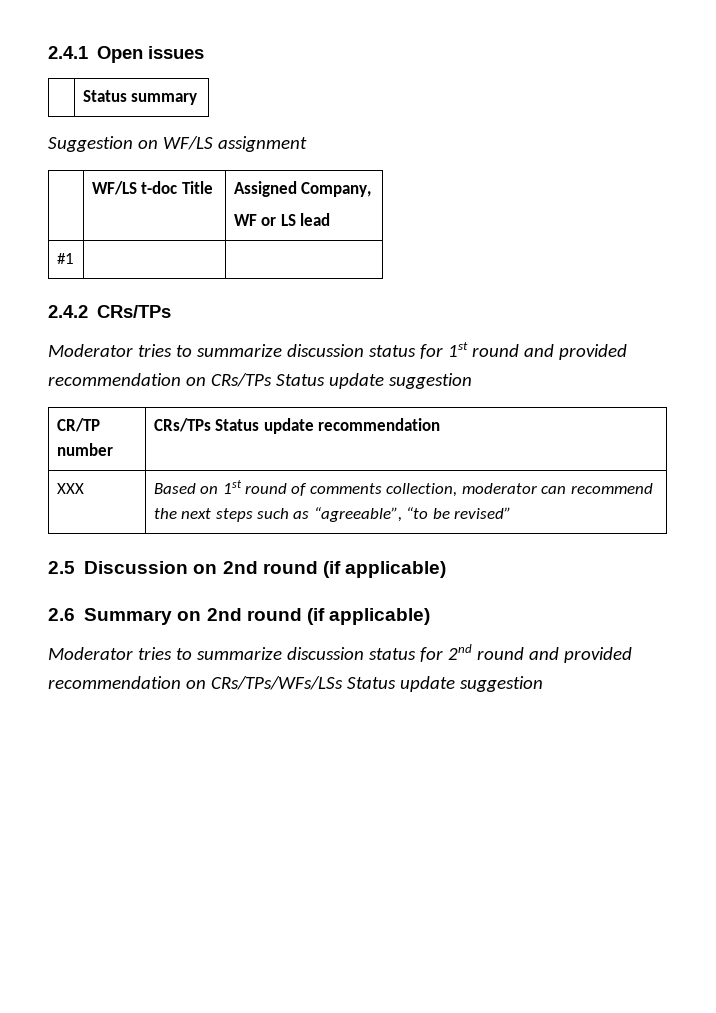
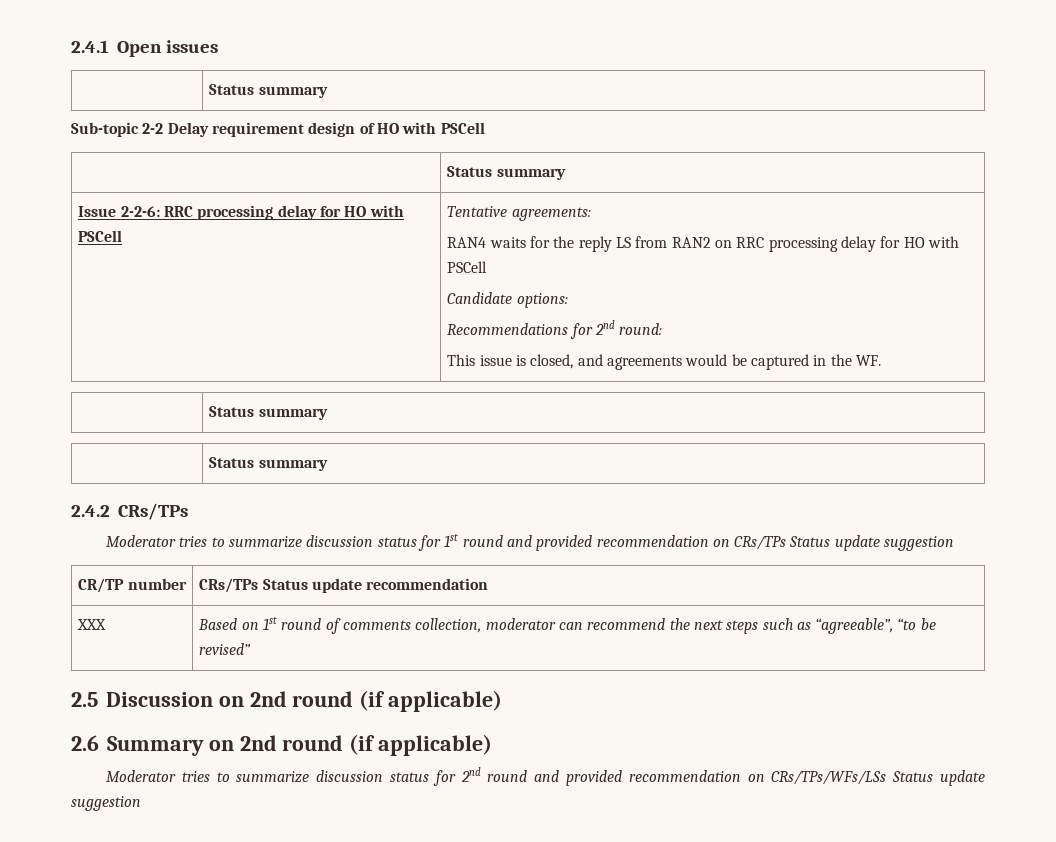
[48,136,307,152] [91,181,213,195] [233,181,372,197] [233,213,330,226] [56,253,74,264] Suggestion on WF/LS assignment // | WF/LS t-doc Title | Assigned Company, // WF or LS lead // #1 | | -> [71,122,485,137] [447,166,566,180] [78,205,404,220] [78,230,123,242] [447,206,591,221] [447,236,959,252] [447,261,488,273] [447,292,568,308] [447,320,663,339] [447,354,881,370] [209,406,328,420] [209,457,328,471] Sub-topic 2-2 Delay requirement design of HO with PSCell // | Status summary // Issue 2-2-6: RRC processing delay for HO with PSCell | Tentative agreements: // RAN4 waits for the reply LS from RAN2 on RRC processing delay for HO with PSCell // Candidate options: // Recommendations for 2nd round: // This issue is closed, and agreements would be captured in the WF. // | Status summary // | Status summary

